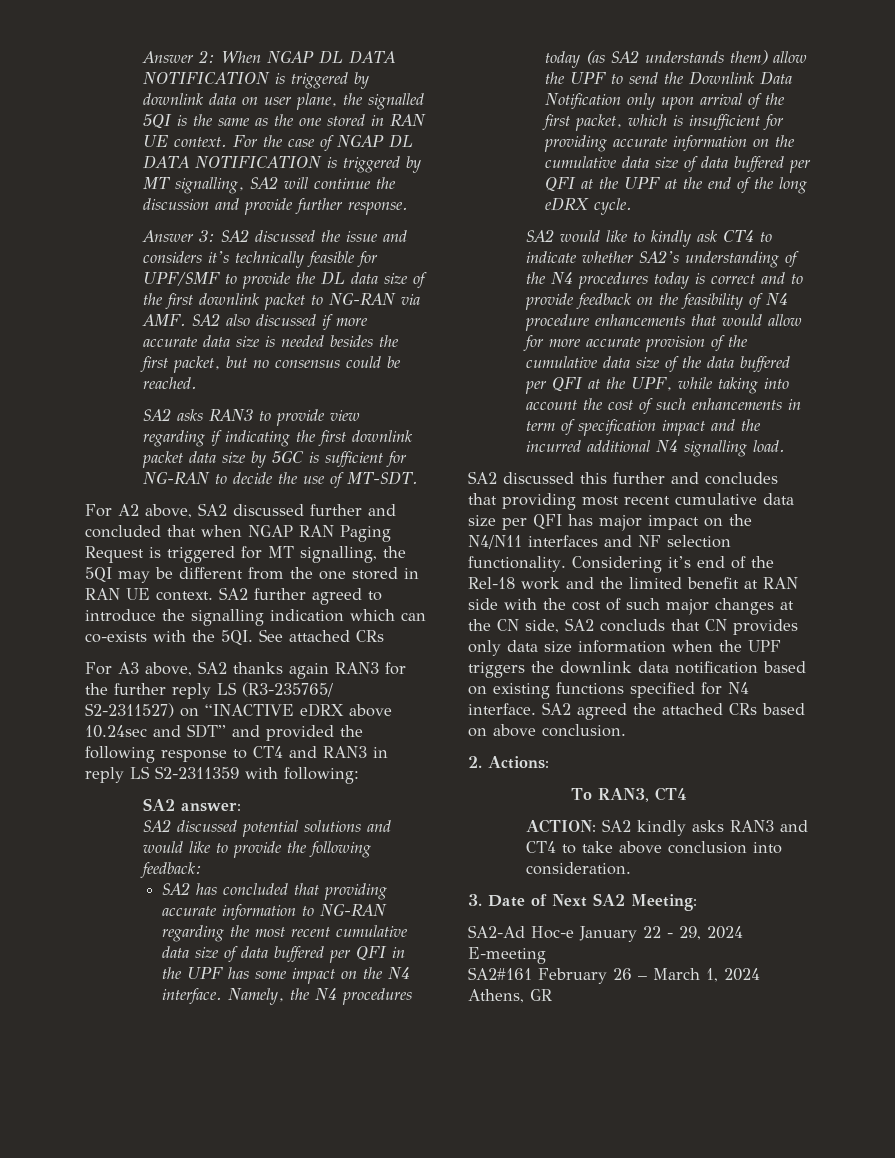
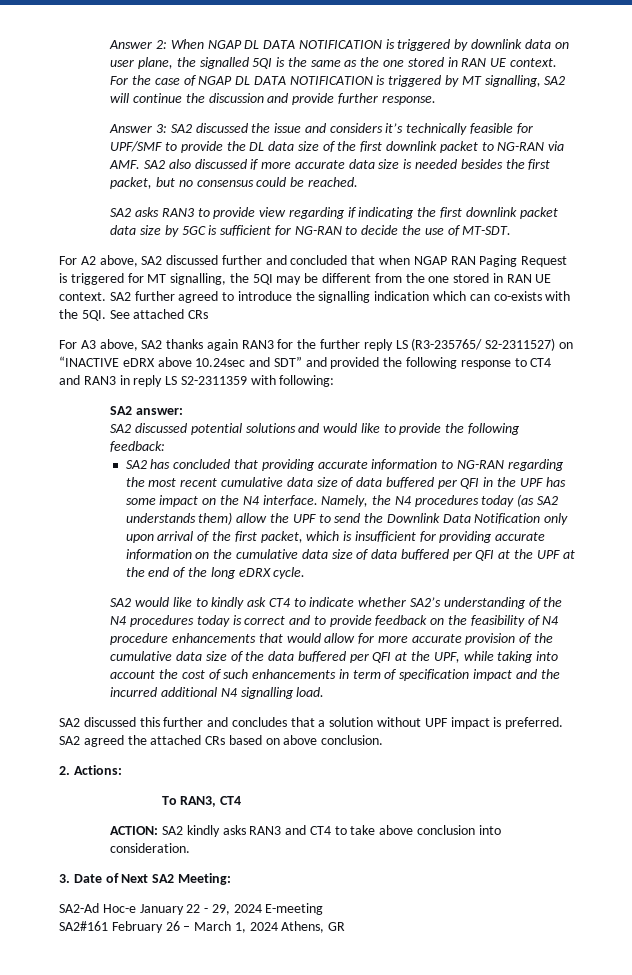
[502,493,794,510] [468,514,752,531] [468,535,731,549] [468,556,774,573] [468,577,798,590] [468,598,794,615] [468,618,798,635] [468,640,781,656] [468,661,806,678] [468,682,749,699] [468,703,536,715] providing most recent cumulative data size per QFI has major impact on the N4/N11 interfaces and NF selection functionality. Considering it’s end of the Rel-18 work and the limited benefit at RAN side with the cost of such major changes at the CN side, SA2 concluds that CN provides only data size information when the UPF triggers the downlink data notification based on existing functions specified for N4 interface. -> [318,717,564,729] a solution without UPF impact is preferred.

